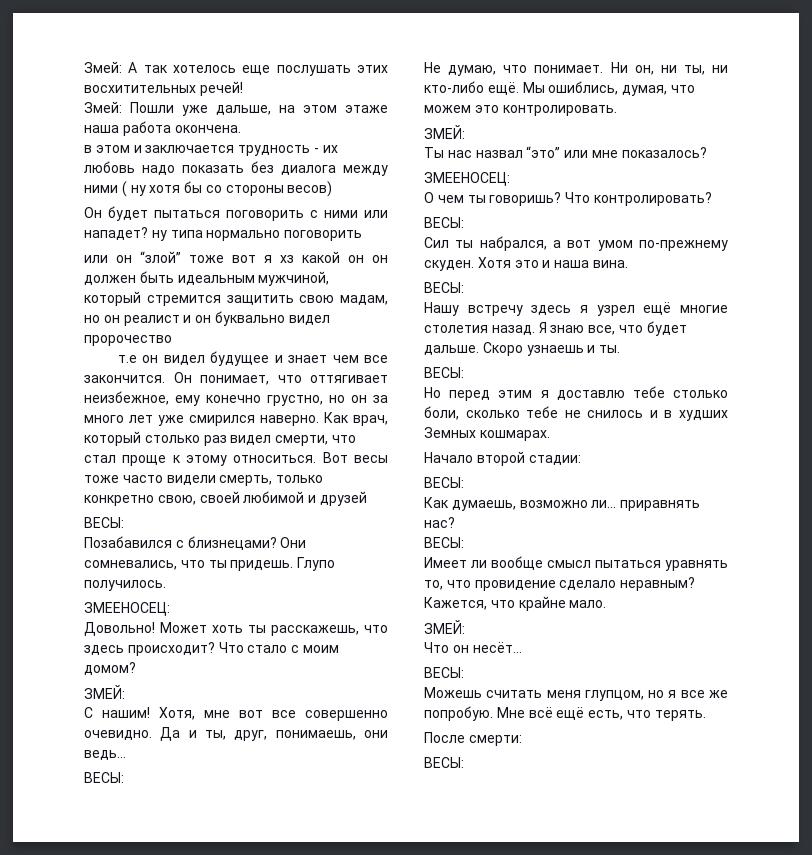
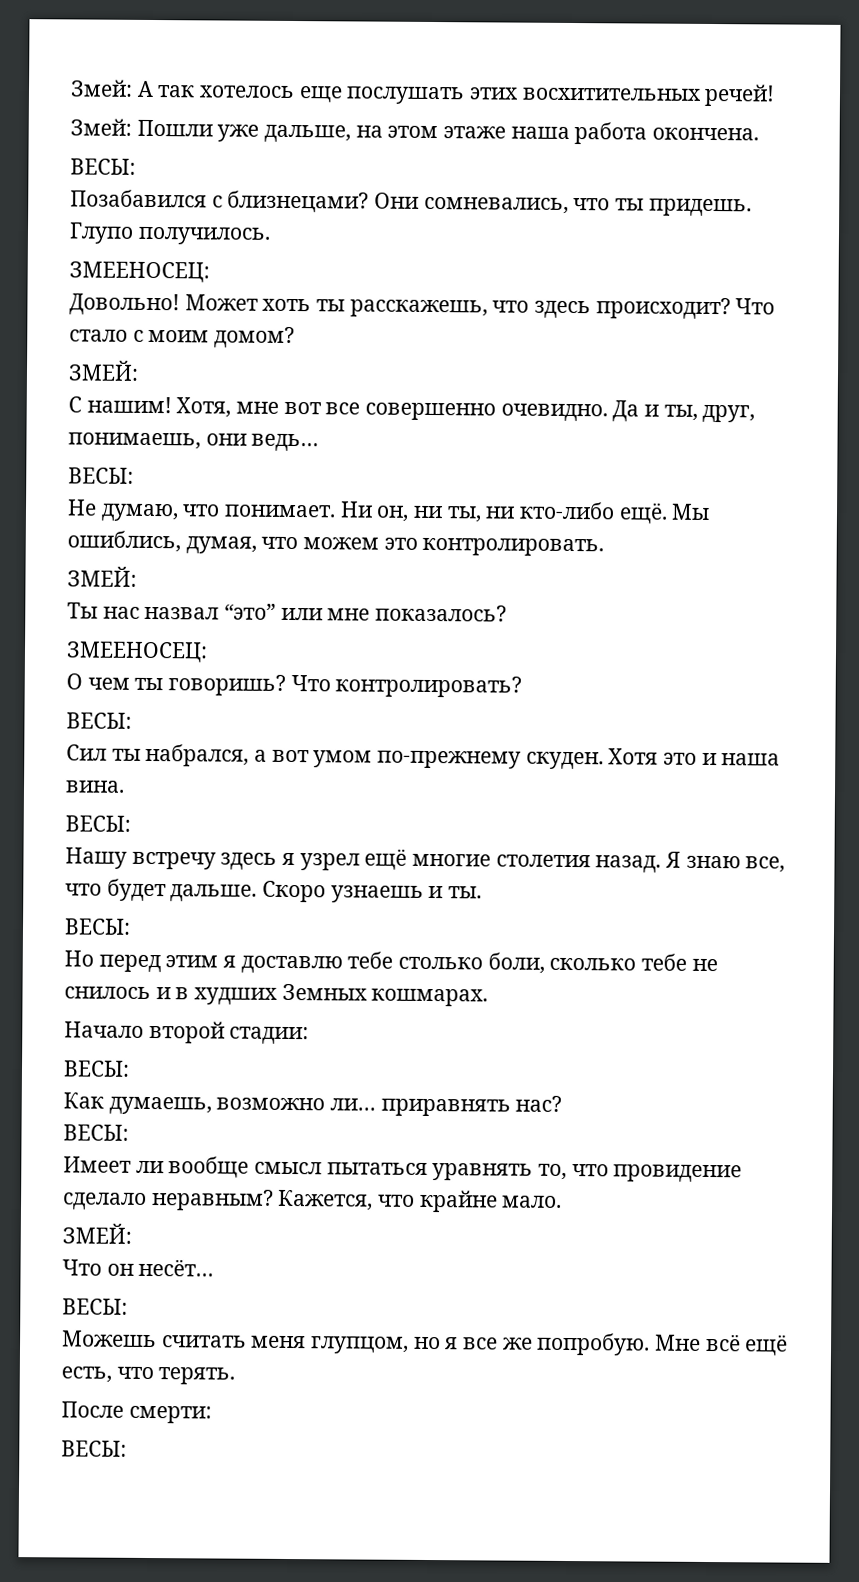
[84,145,338,156] [84,161,388,176] [84,181,333,197] [84,206,388,221] [84,227,363,241] [84,251,388,263] [84,271,330,286] [84,291,388,306] [84,311,330,326] [84,335,172,346] [118,351,388,366] [84,372,388,385] [84,391,388,406] [84,412,388,426] [84,431,356,446] [84,452,388,466] [84,475,324,486] [84,491,367,506] // в этом и заключается трудность - их любовь надо показать без диалога между ними ( ну хотя бы со стороны весов) // Он будет пытаться поговорить с ними или нападет? ну типа нормально поговорить // или он “злой” тоже вот я хз какой он он должен быть идеальным мужчиной, который стремится защитить свою мадам, но он реалист и он буквально видел пророчество // т.е он видел будущее и знает чем все закончится. Он понимает, что оттягивает неизбежное, ему конечно грустно, но он за много лет уже смирился наверно. Как врач, который столько раз видел смерти, что стал проще к этому относиться. Вот весы тоже часто видели смерть, только конкретно свою, своей любимой и друзей -> (760, 134) none

